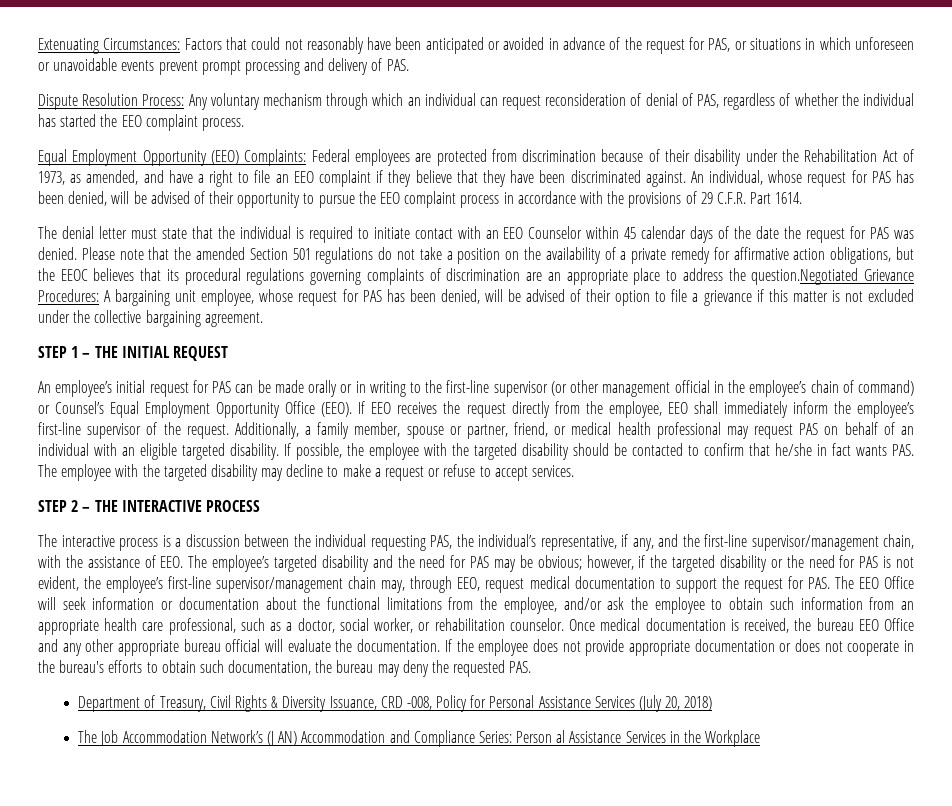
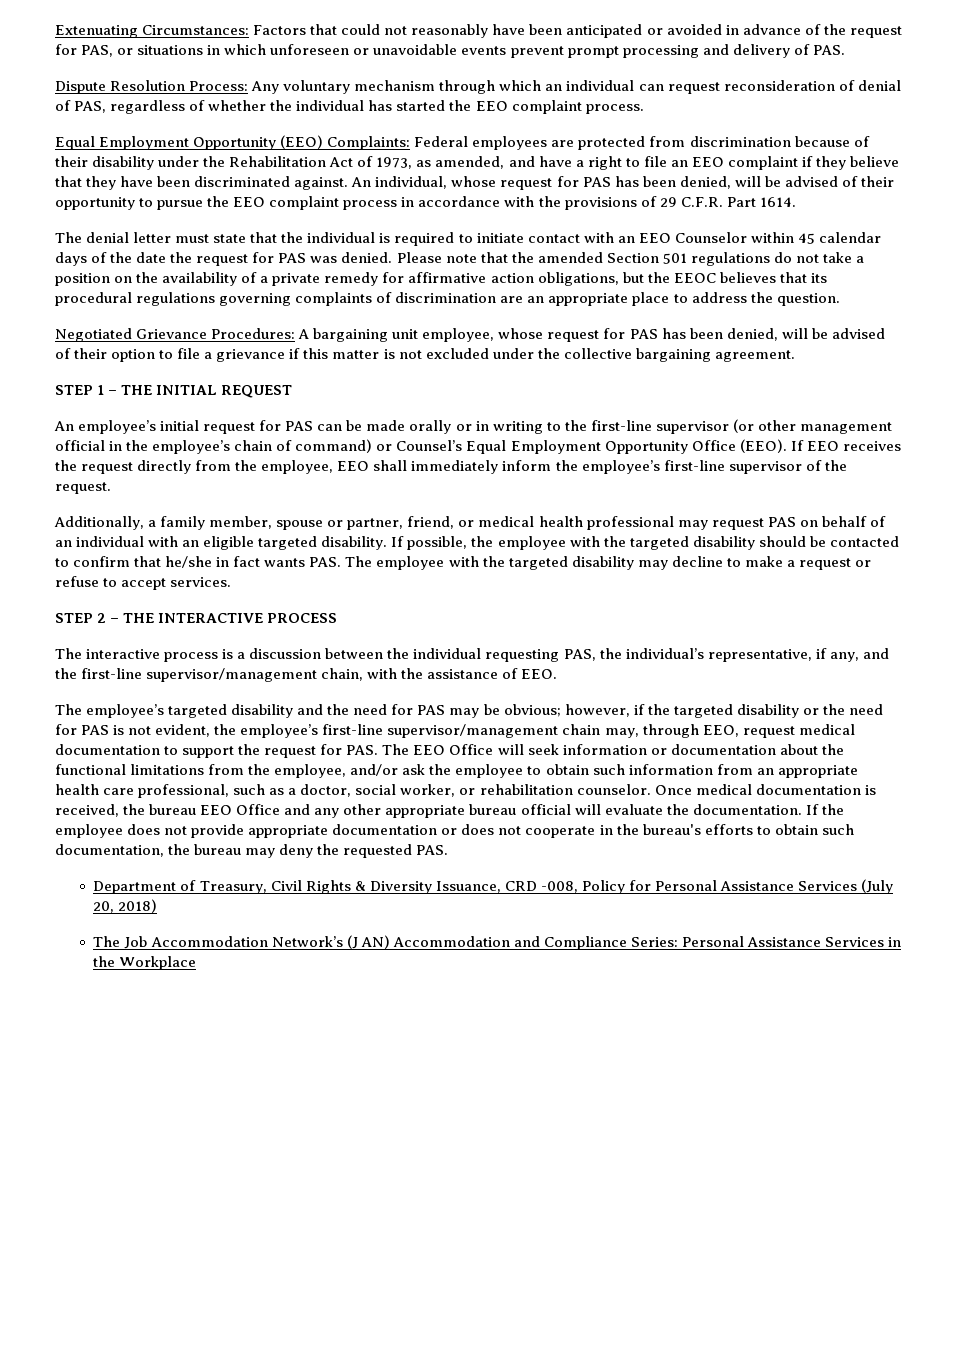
[751,268,859,285] question.Negotiated -> [776,293,840,306] [55,328,132,342] question. // Negotiated
(229, 431) none -> (111, 488) //
(184, 562) none -> (558, 674) //
[516,730,566,743] Person al -> [681,936,744,947] Personal

